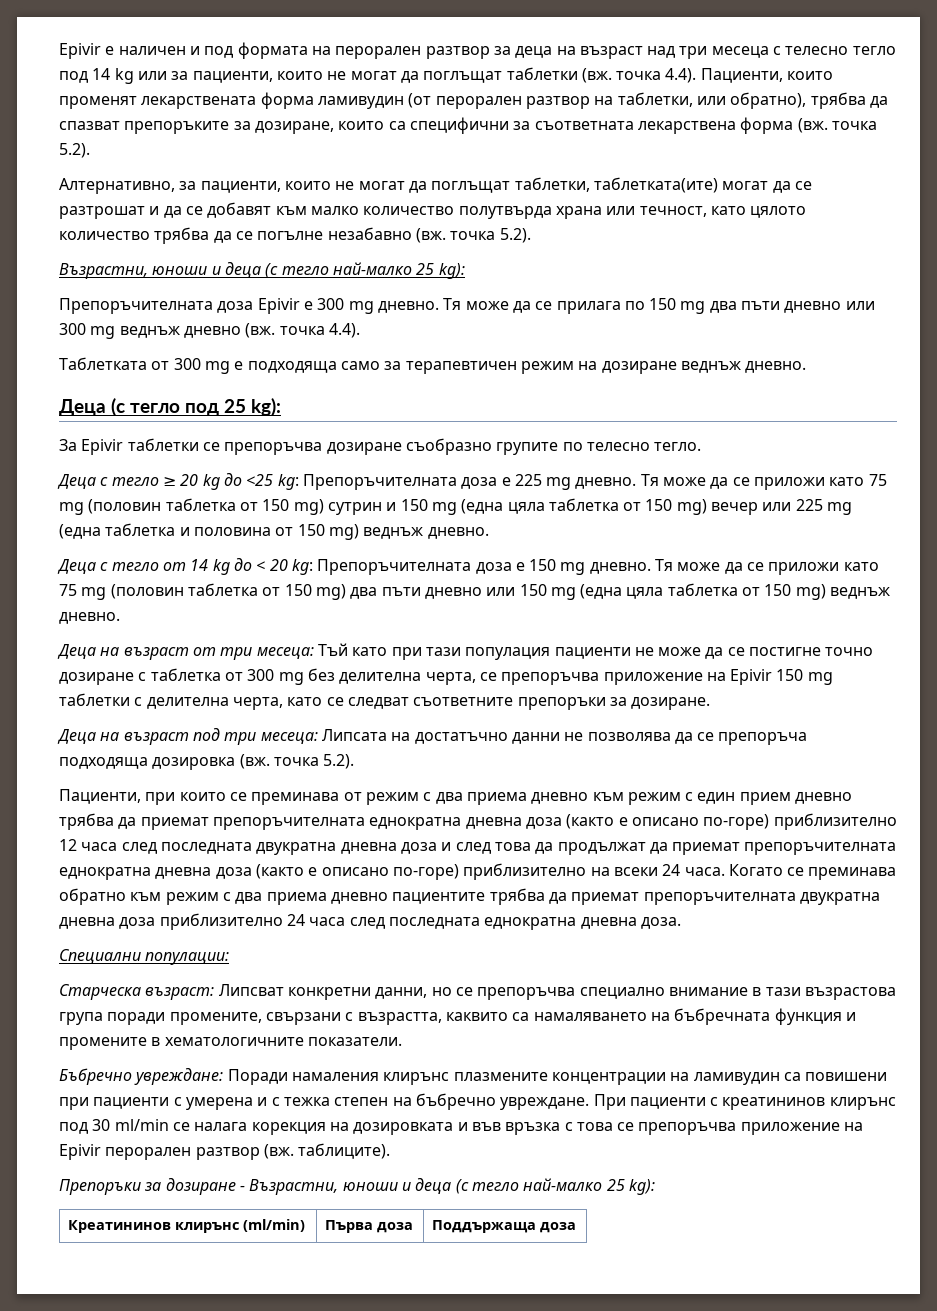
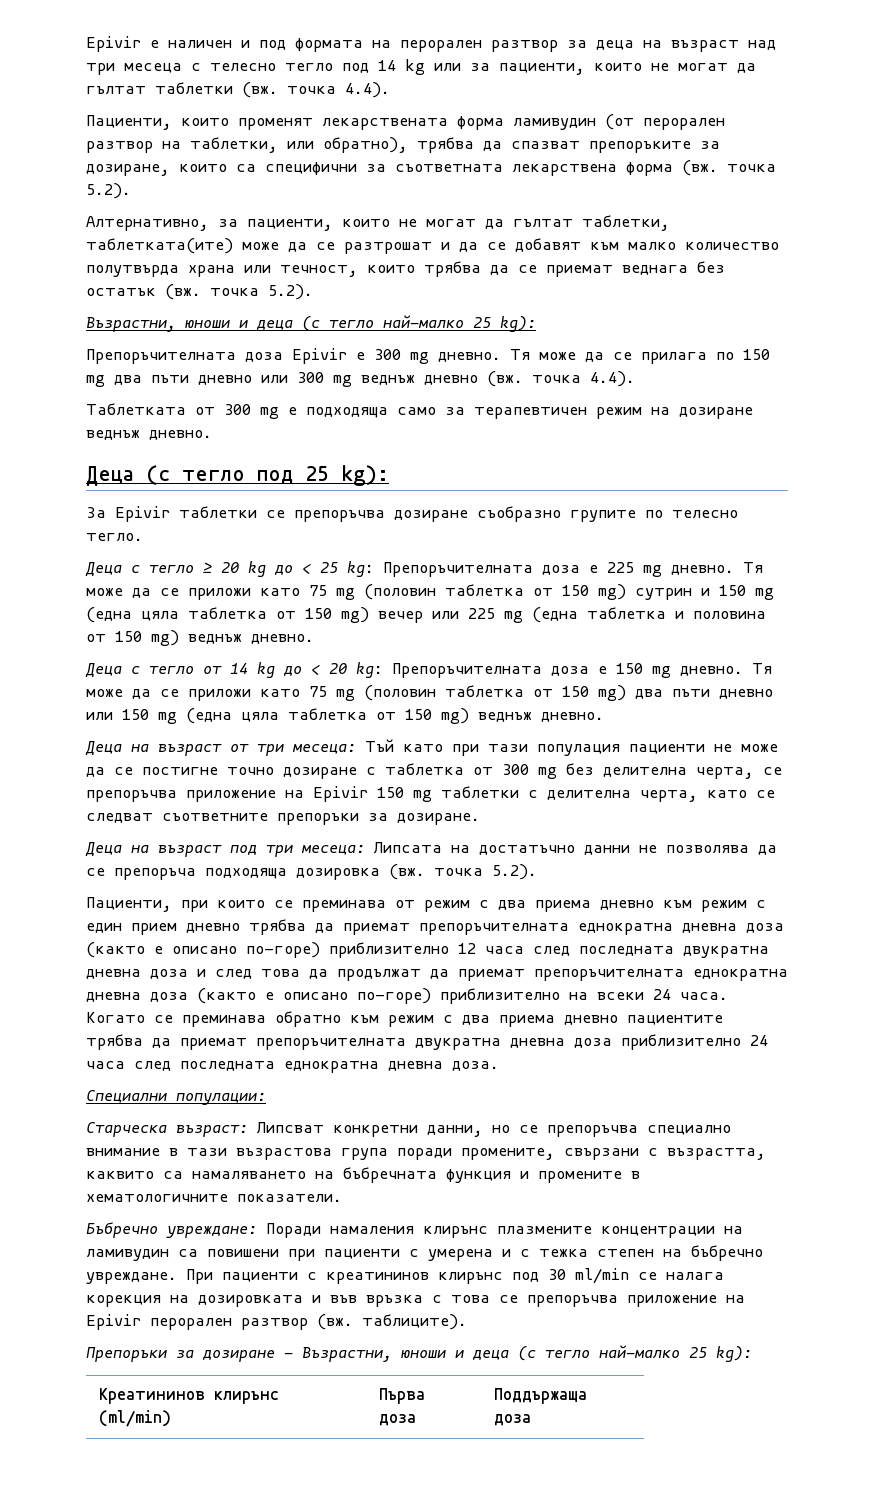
[423,71,503,83] поглъщат -> [86,86,146,95] гълтат
(697, 75) none -> (390, 90) //
[431,181,511,193] поглъщат -> [513,219,573,228] гълтат
[722,181,769,190] могат -> [242,242,279,250] може
[710,206,807,218] [59,227,412,244] като цялото количество трябва да се погълне незабавно -> [367,261,725,277] [86,288,156,296] които трябва да се приемат веднага без остатък
[246,474,274,486] <25 -> [302,562,338,575] < 25

